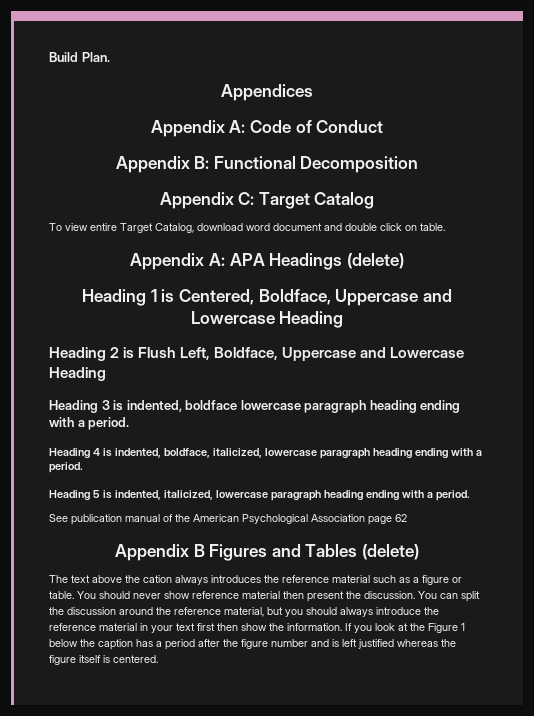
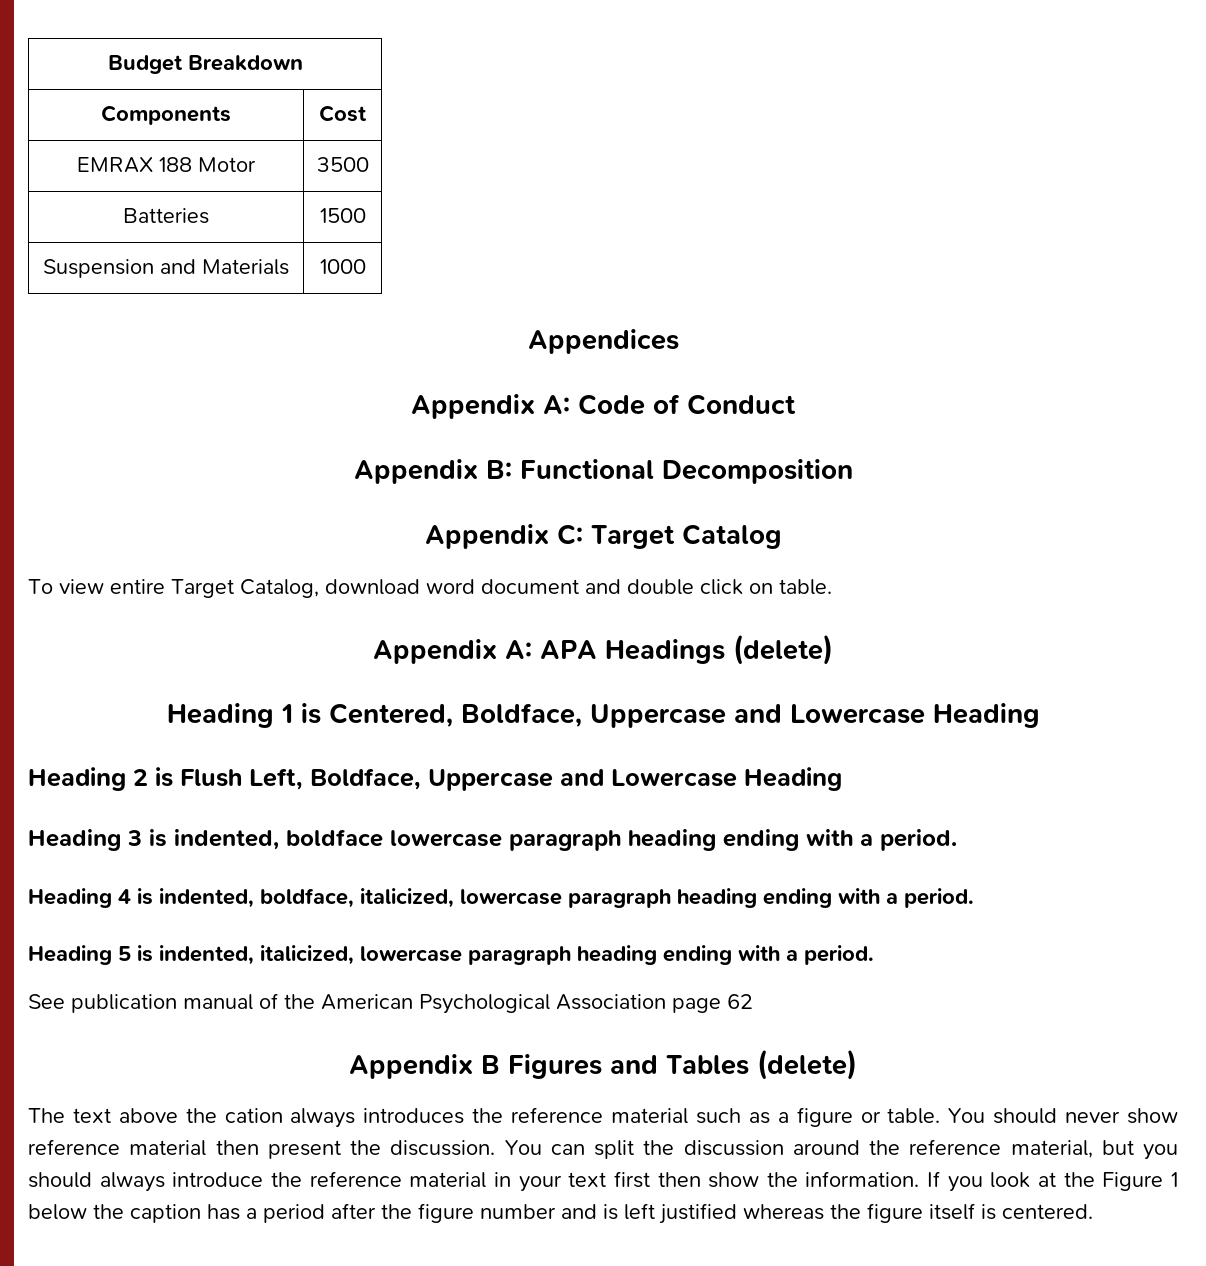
[49,52,110,62] Build Plan. -> [107,55,303,74] [101,105,231,125] [319,105,367,122] [77,157,256,173] [316,157,369,172] [123,208,209,224] [319,208,366,223] [43,259,289,278] [319,259,366,274] Budget Breakdown // Components | Cost // EMRAX 188 Motor | 3500 // Batteries | 1500 // Suspension and Materials | 1000

